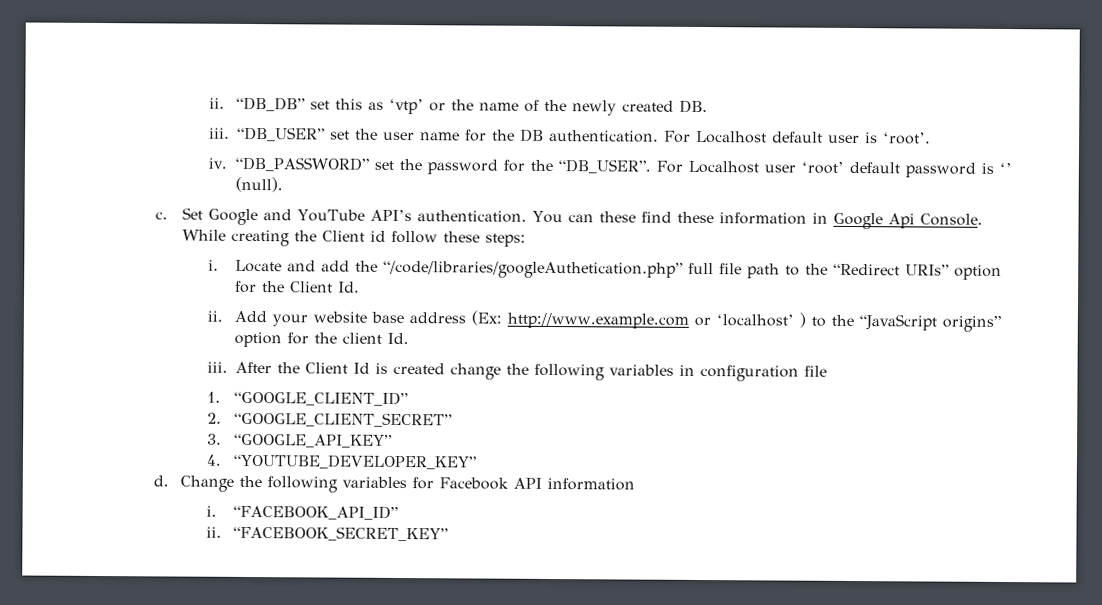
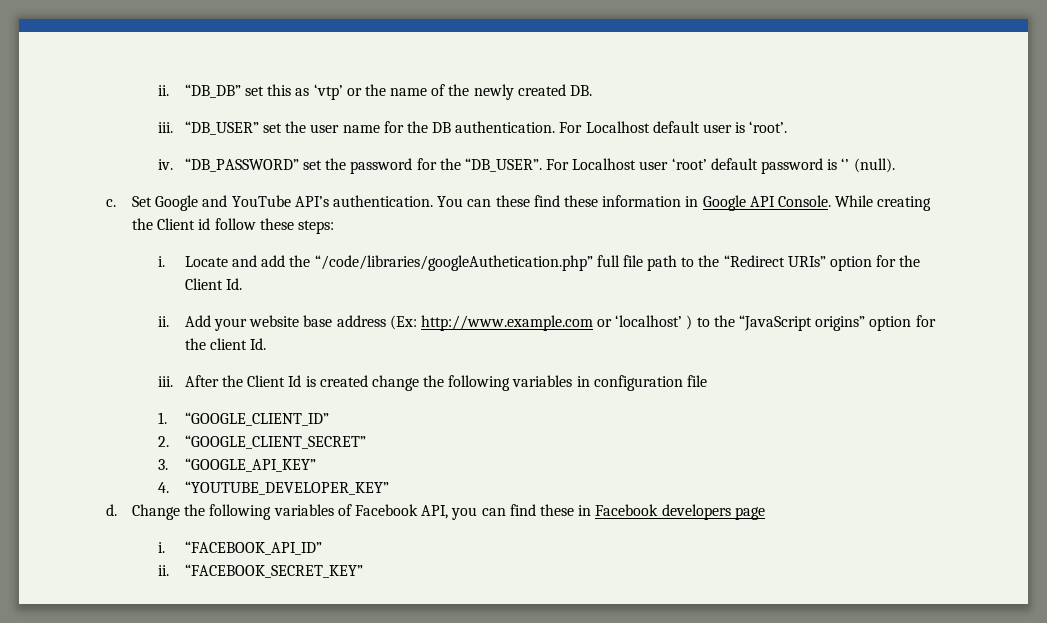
[887,213,915,229] Api -> [749,196,775,207] API
[411,477,635,491] for Facebook API information -> [337,504,765,520] of Facebook API, you can find these in Facebook developers page

